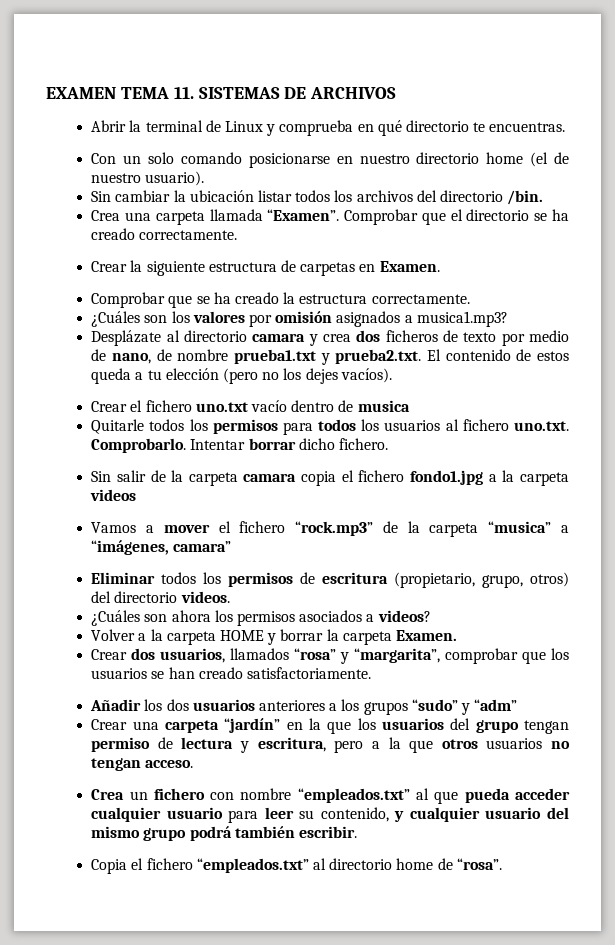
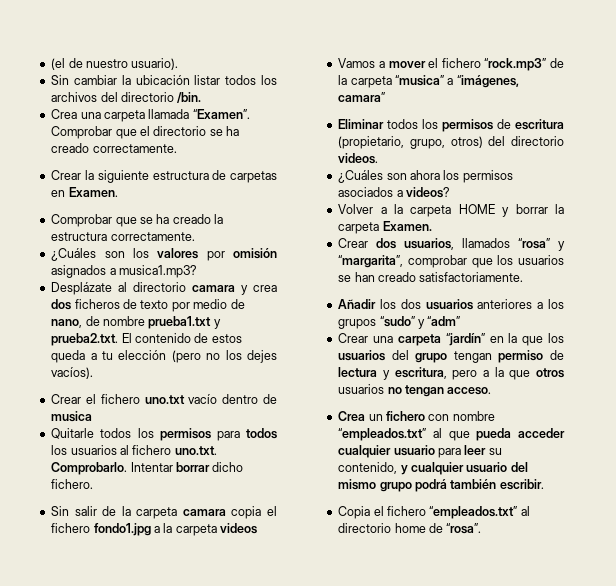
[46,86,397,99] [91,120,566,136] [91,152,524,168] EXAMEN TEMA 11. SISTEMAS DE ARCHIVOS // Abrir la terminal de Linux y comprueba en qué directorio te encuentras. // Con un solo comando posicionarse en nuestro directorio home -> (51, 64) none

